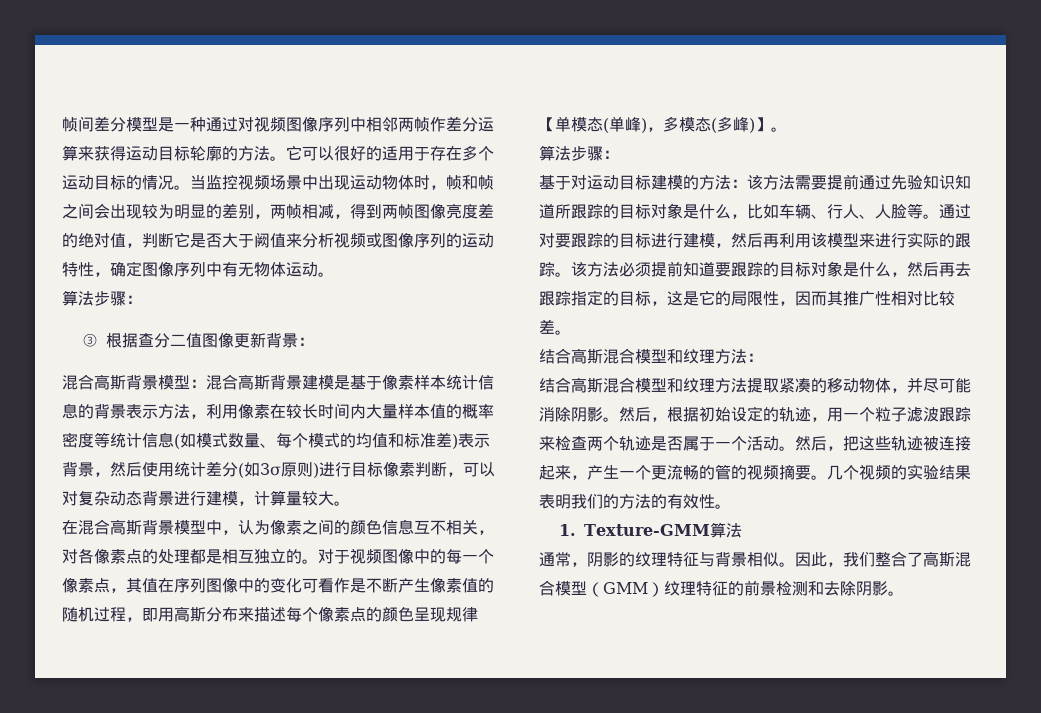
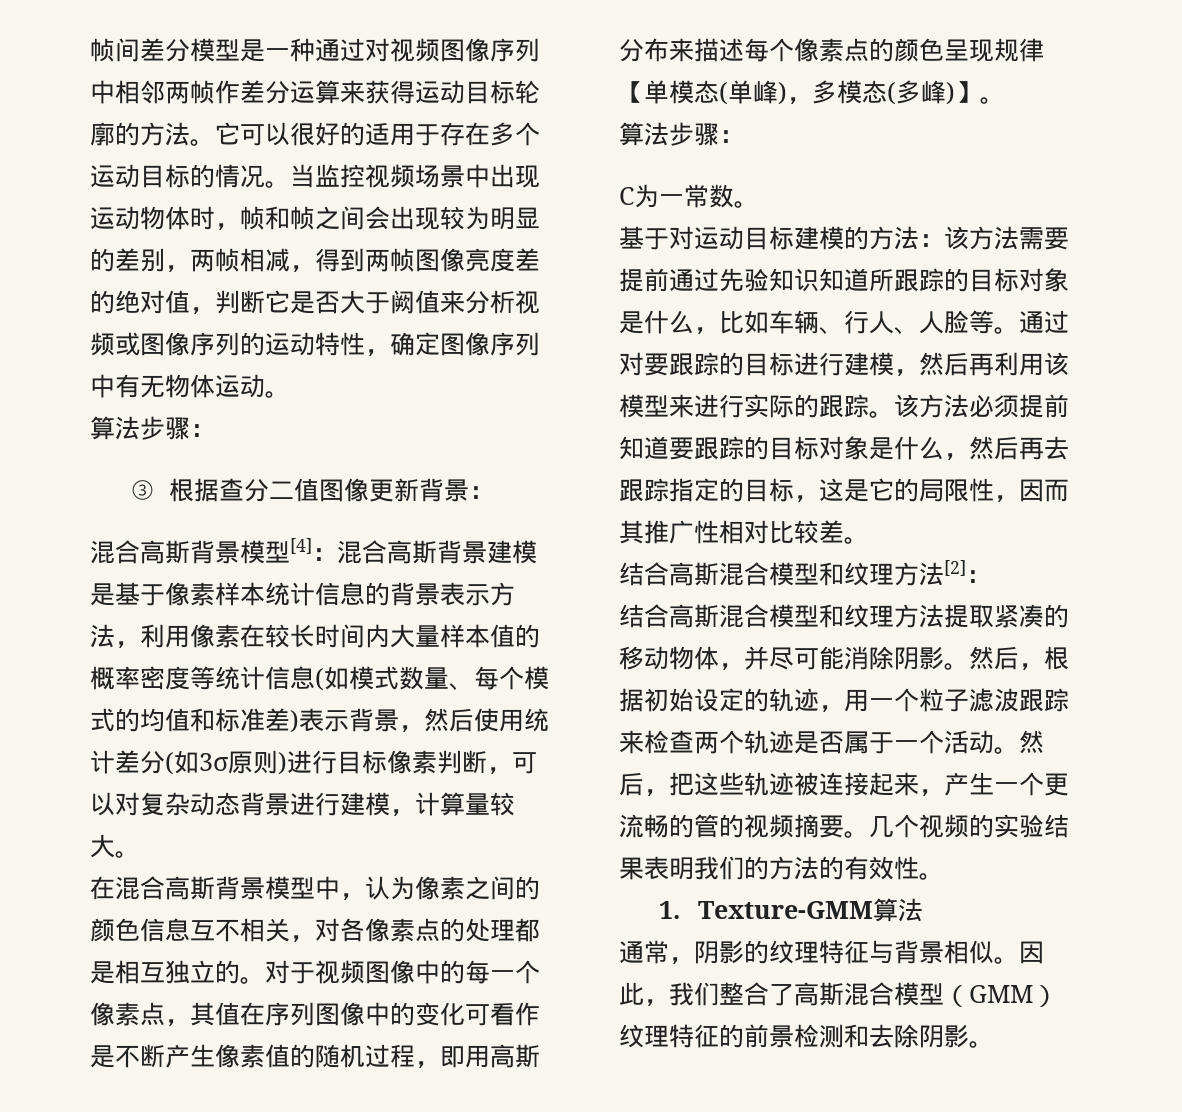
(190, 382) none -> [290,538,312,554] [4]
(619, 154) none -> [619,184,759,208] // C为一常数。
(747, 356) none -> [944,560,966,576] [2]

